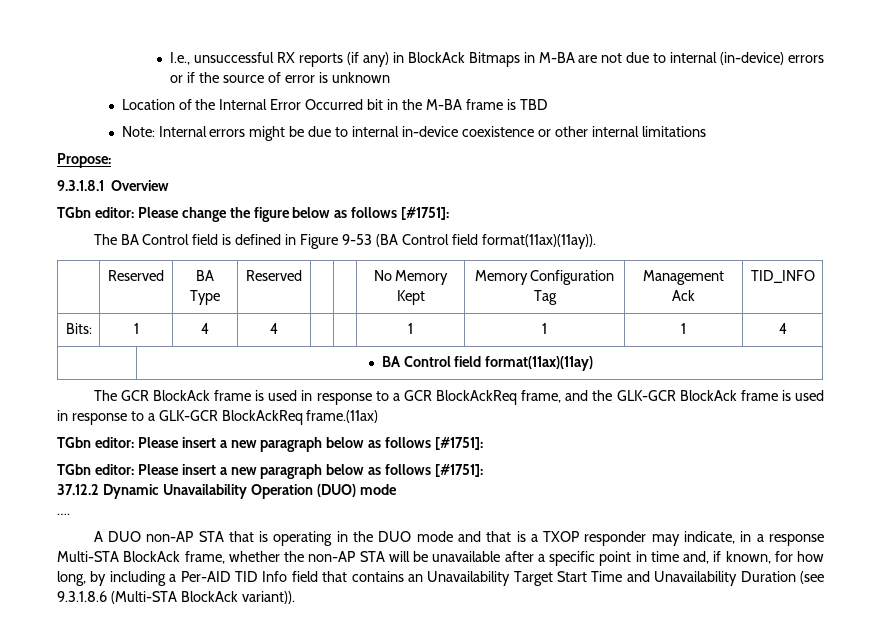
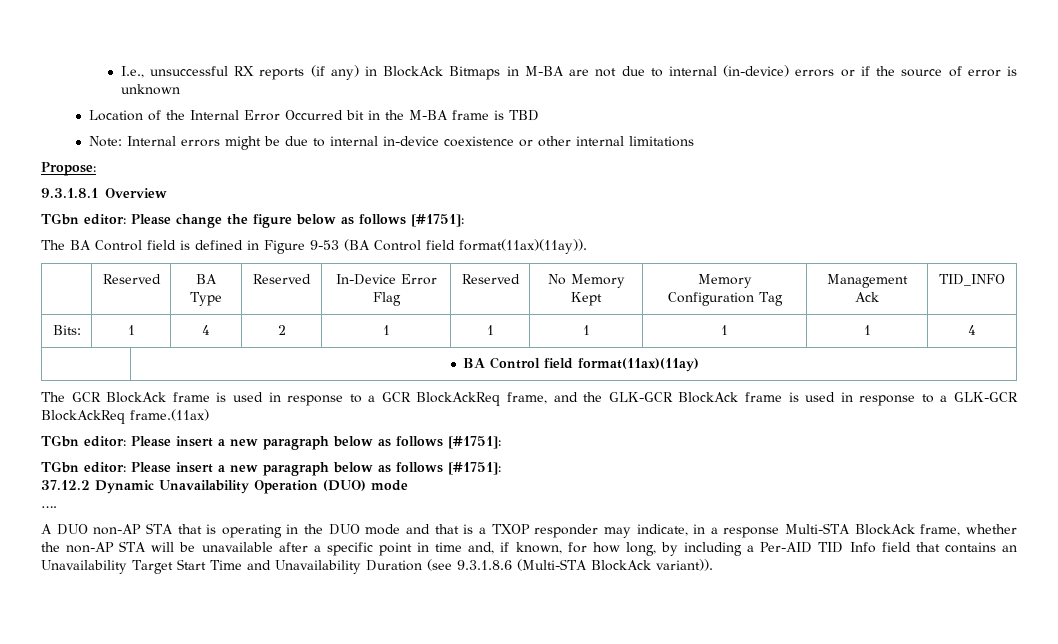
(302, 275) | -> [335,274,437,285] [372,292,401,306] [461,274,520,284] In-Device Error Flag | Reserved
[270,323,278,334] 4 | | -> [277,325,286,335] [382,325,390,335] [486,325,494,335] 2 | 1 | 1

